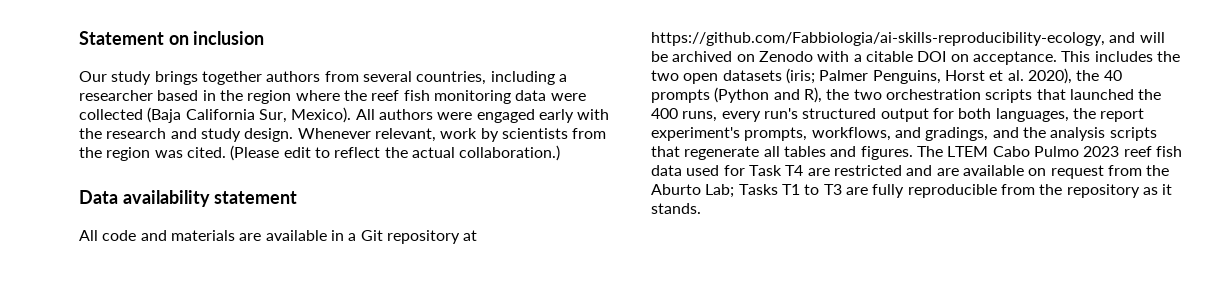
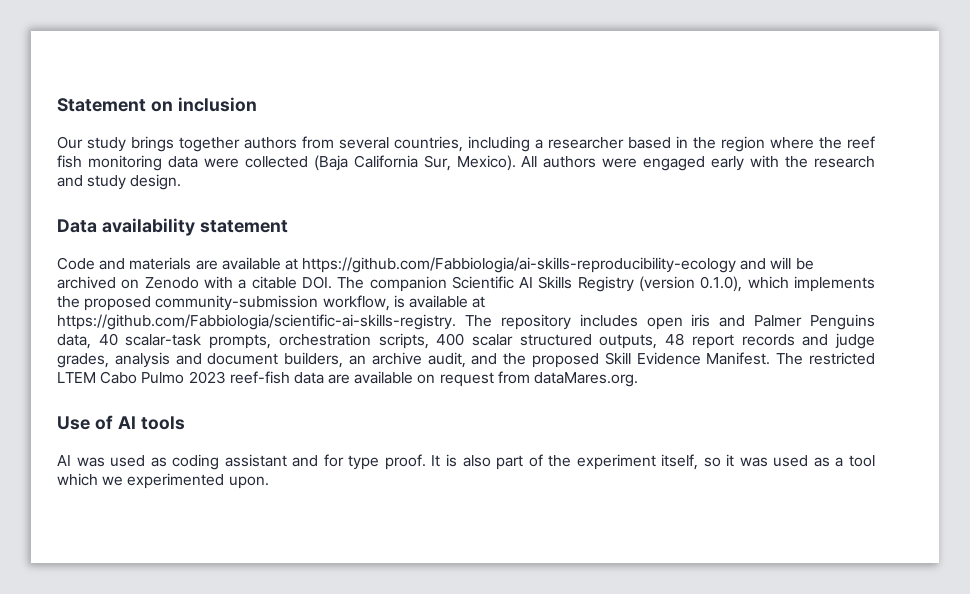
[297,128,607,142] [79,145,561,161] Whenever relevant, work by scientists from the region was cited. (Please edit to reflect the actual collaboration.) -> (182, 182) none
[79,230,137,241] All code -> [57,257,95,270] Code
[330,230,478,244] [651,32,1105,46] in a Git repository at https://github.com/Fabbiologia/ai-skills-reproducibility-ecology, -> [284,257,737,273] at https://github.com/Fabbiologia/ai-skills-reproducibility-ecology
[917,51,1180,65] [651,68,1122,84] [651,87,1162,103] [651,108,1145,122] [651,127,1157,141] [651,146,1182,160] [651,165,933,176] DOI on acceptance. This includes the two open datasets (iris; Palmer Penguins, Horst et al. 2020), the 40 prompts (Python and R), the two orchestration scripts that launched the 400 runs, every run's structured output for both languages, the report experiment's prompts, workflows, and gradings, and the analysis scripts that regenerate all tables and figures. The LTEM Cabo Pulmo 2023 reef fish data used for Task T4 are restricted and -> [301,276,875,292] [57,295,486,311] [57,314,875,330] [57,333,875,349] [57,352,875,368] [57,371,324,384] DOI. The companion Scientific AI Skills Registry (version 0.1.0), which implements the proposed community-submission workflow, is available at https://github.com/Fabbiologia/scientific-ai-skills-registry. The repository includes open iris and Palmer Penguins data, 40 scalar-task prompts, orchestration scripts, 400 scalar structured outputs, 48 report records and judge grades, analysis and document builders, an archive audit, and the proposed Skill Evidence Manifest. The restricted LTEM Cabo Pulmo 2023 reef-fish data
[1146,165,1170,176] [651,184,1173,198] [651,203,701,214] the Aburto Lab; Tasks T1 to T3 are fully reproducible from the repository as it stands. -> [534,372,639,387] [57,415,185,430] [57,454,875,470] [57,473,269,489] dataMares.org. // Use of AI tools // AI was used as coding assistant and for type proof. It is also part of the experiment itself, so it was used as a tool which we experimented upon.

